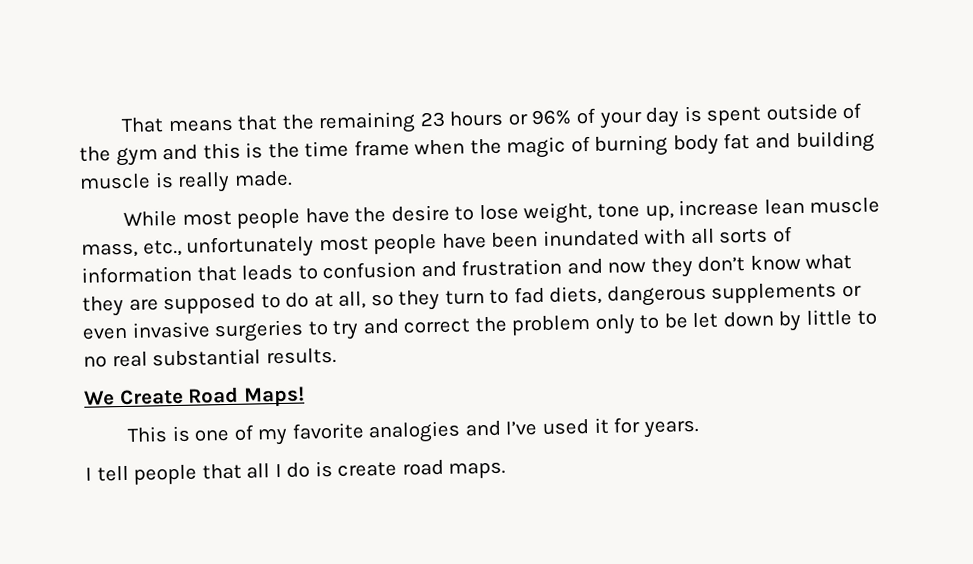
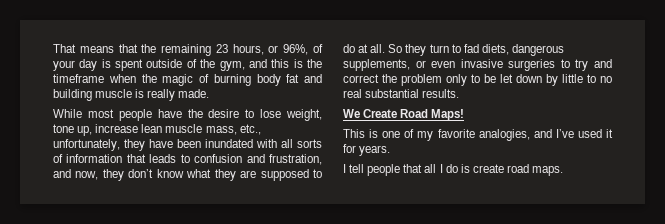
[449,109,572,127] hours or 96% -> [232,44,309,55] hours, or 96%,
[115,147,158,167] gym -> [219,61,245,71] gym,
[304,139,410,158] time frame -> [53,74,104,83] timeframe
[186,233,438,259] unfortunately most people -> [53,139,145,151] unfortunately, they
[461,258,647,277] frustration and now -> [269,154,322,165] [53,169,99,180] frustration, and now,
[338,291,394,309] all, so -> [370,44,403,53] all. So
[711,282,838,304] supplements -> [343,59,410,71] supplements,
[368,420,462,444] analogies -> [478,129,530,141] analogies,

